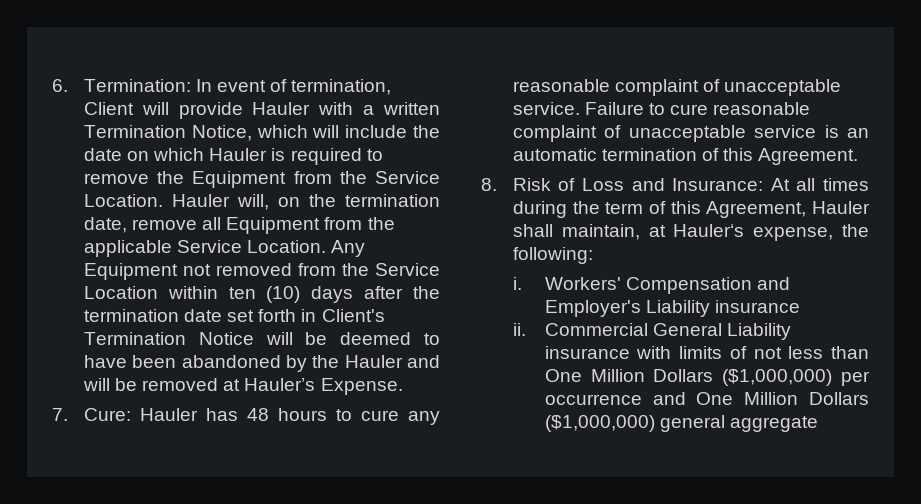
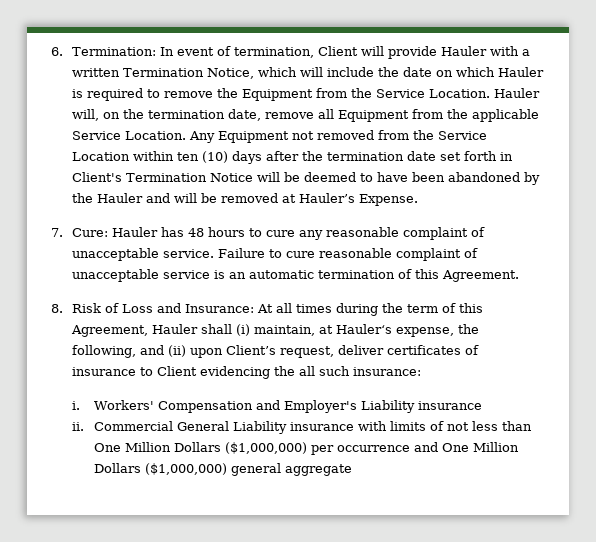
(553, 230) none -> [236,324,251,336] (i)
[512,247,593,264] following: -> [72,345,480,358] [72,366,422,379] following, and (ii) upon Client’s request, deliver certificates of insurance to Client evidencing the all such insurance:

